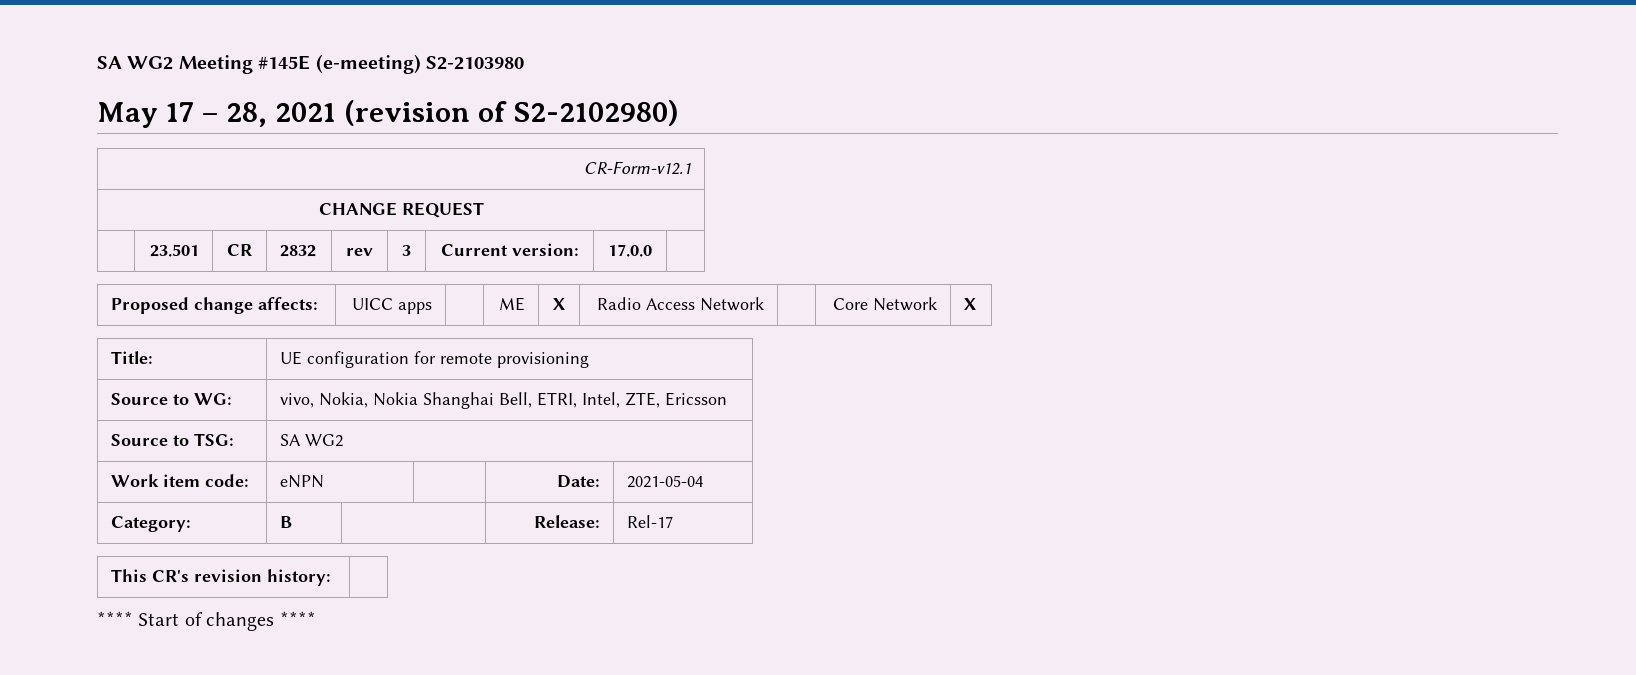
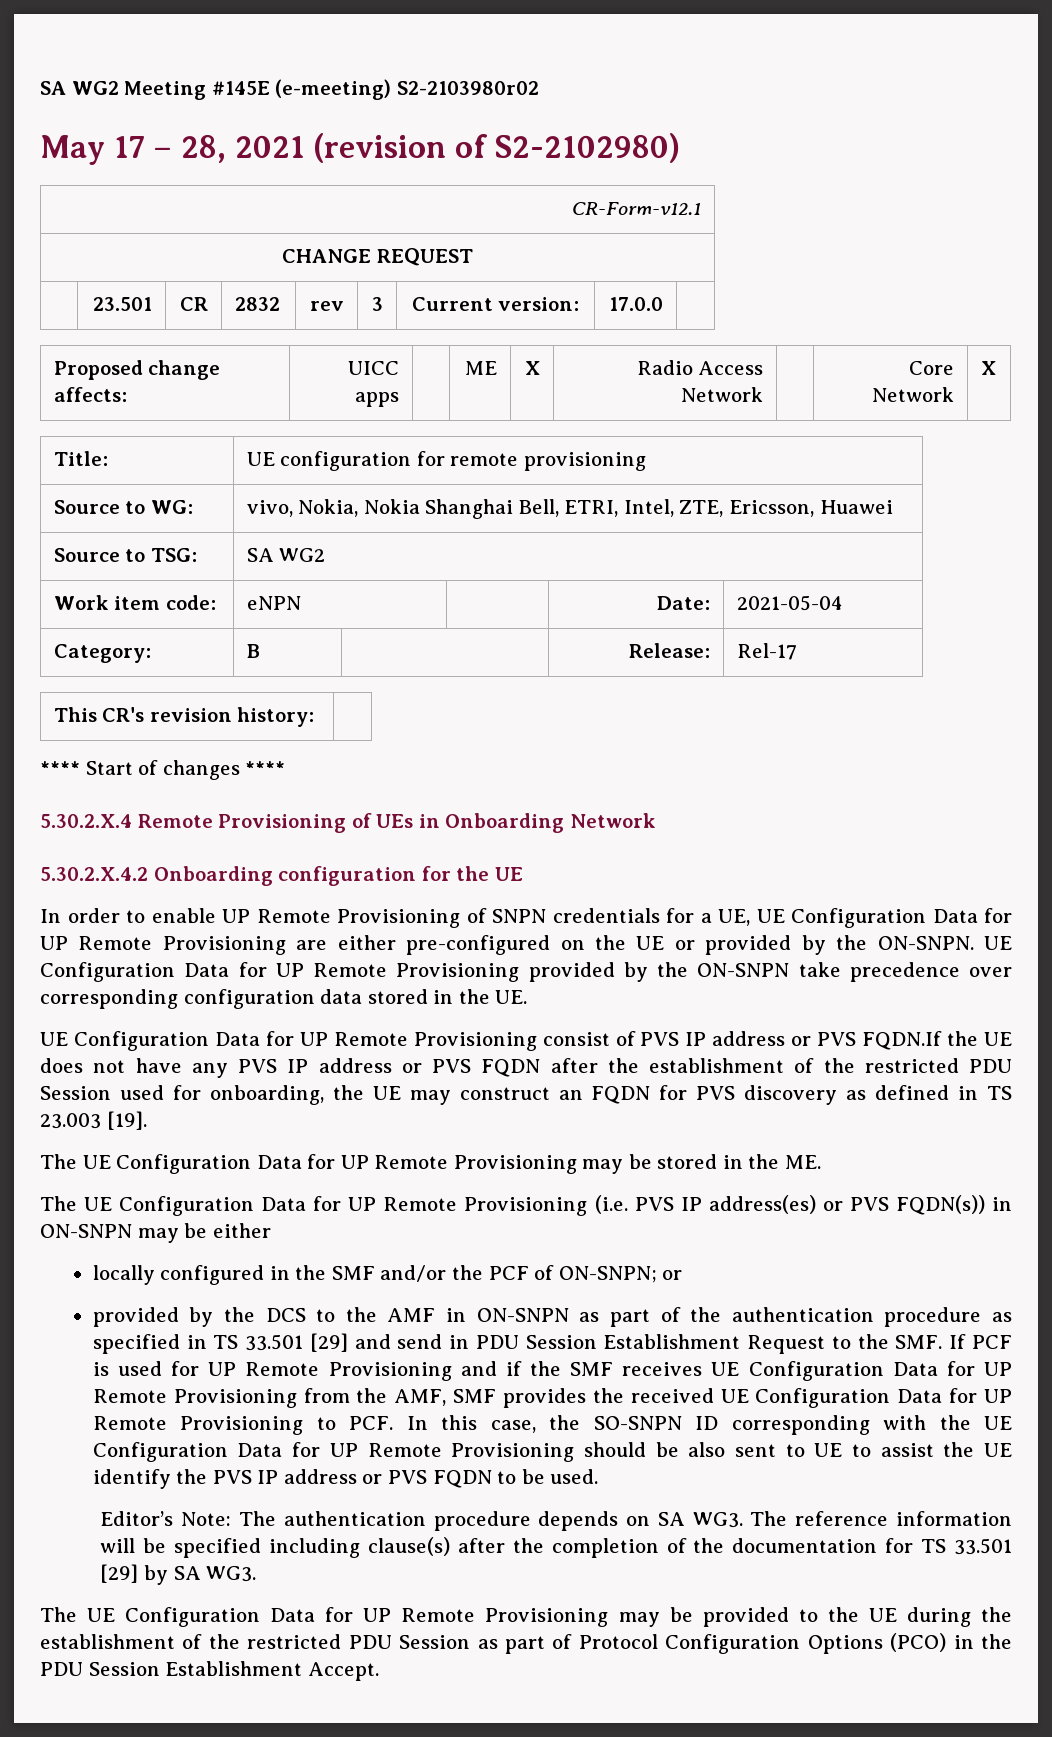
[426,56,524,70] S2-2103980 -> [396,81,539,95] S2-2103980r02
[664,392,727,406] Ericsson -> [729,500,893,517] Ericsson, Huawei
(316, 618) none -> [40,813,656,833] [40,866,523,886] [40,908,1012,928] [40,935,1013,955] [40,962,1012,982] [40,989,528,1009] [40,1031,1012,1051] [40,1058,1012,1078] [40,1085,1012,1105] [40,1111,147,1130] [40,1154,821,1174] [40,1195,1013,1216] [40,1223,271,1243] [92,1265,683,1285] [92,1307,1012,1327] [92,1333,1012,1354] [92,1361,1012,1381] [92,1388,1012,1408] [92,1415,1012,1435] [92,1442,1013,1462] [92,1469,599,1489] [100,1511,1012,1531] [100,1537,1013,1558] [100,1564,257,1585] [40,1607,1013,1627] [40,1633,1013,1654] [40,1661,379,1681] // 5.30.2.X.4 Remote Provisioning of UEs in Onboarding Network // 5.30.2.X.4.2 Onboarding configuration for the UE // In order to enable UP Remote Provisioning of SNPN credentials for a UE, UE Configuration Data for UP Remote Provisioning are either pre-configured on the UE or provided by the ON-SNPN. UE Configuration Data for UP Remote Provisioning provided by the ON-SNPN take precedence over corresponding configuration data stored in the UE. // UE Configuration Data for UP Remote Provisioning consist of PVS IP address or PVS FQDN.If the UE does not have any PVS IP address or PVS FQDN after the establishment of the restricted PDU Session used for onboarding, the UE may construct an FQDN for PVS discovery as defined in TS 23.003 [19]. // The UE Configuration Data for UP Remote Provisioning may be stored in the ME. // The UE Configuration Data for UP Remote Provisioning (i.e. PVS IP address(es) or PVS FQDN(s)) in ON-SNPN may be either // locally configured in the SMF and/or the PCF of ON-SNPN; or // provided by the DCS to the AMF in ON-SNPN as part of the authentication procedure as specified in TS 33.501 [29] and send in PDU Session Establishment Request to the SMF. If PCF is used for UP Remote Provisioning and if the SMF receives UE Configuration Data for UP Remote Provisioning from the AMF, SMF provides the received UE Configuration Data for UP Remote Provisioning to PCF. In this case, the SO-SNPN ID corresponding with the UE Configuration Data for UP Remote Provisioning should be also sent to UE to assist the UE identify the PVS IP address or PVS FQDN to be used. // Editor’s Note: The authentication procedure depends on SA WG3. The reference information will be specified including clause(s) after the completion of the documentation for TS 33.501 [29] by SA WG3. // The UE Configuration Data for UP Remote Provisioning may be provided to the UE during the establishment of the restricted PDU Session as part of Protocol Configuration Options (PCO) in the PDU Session Establishment Accept.

